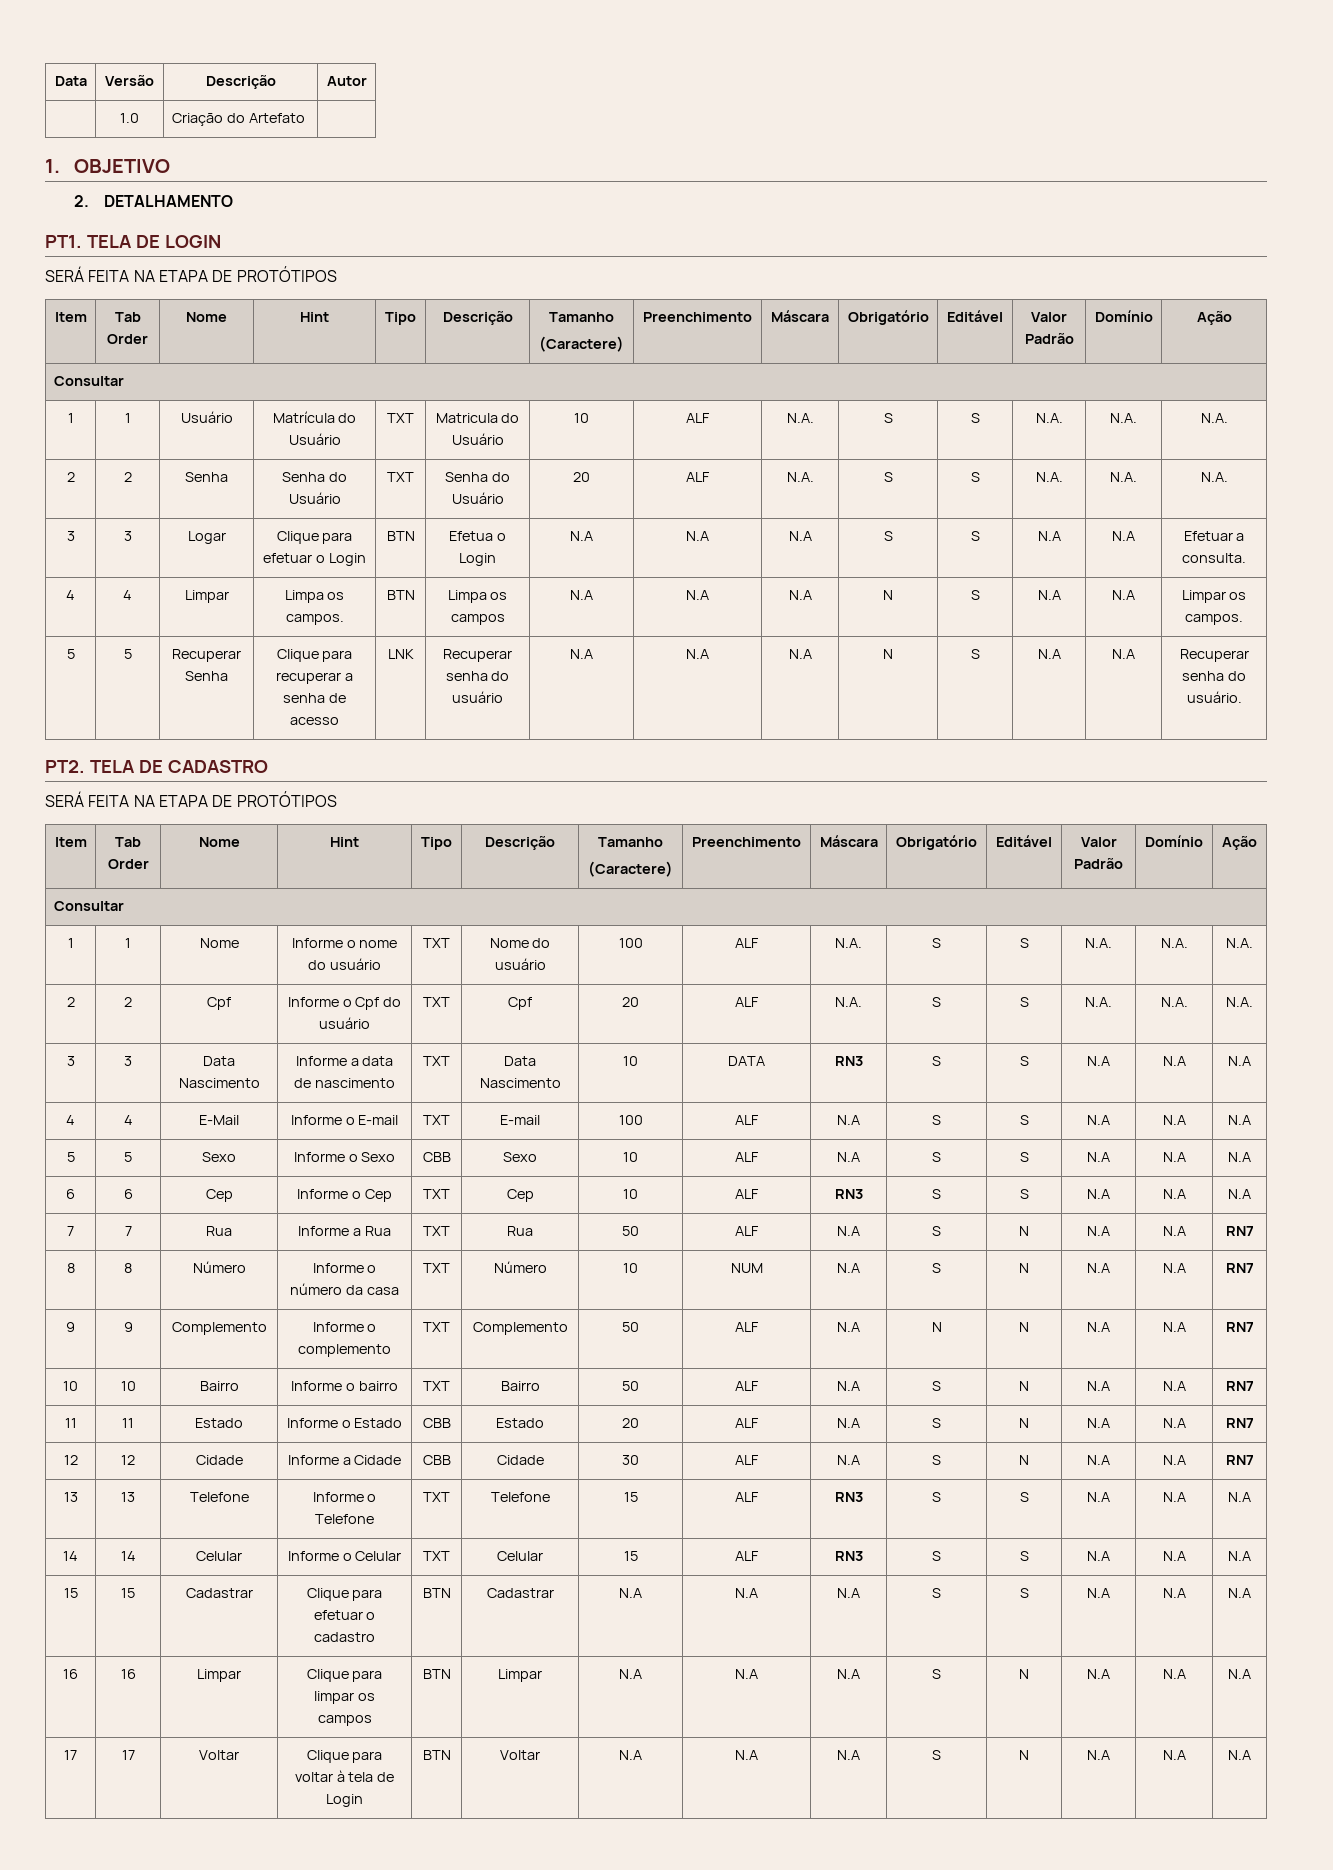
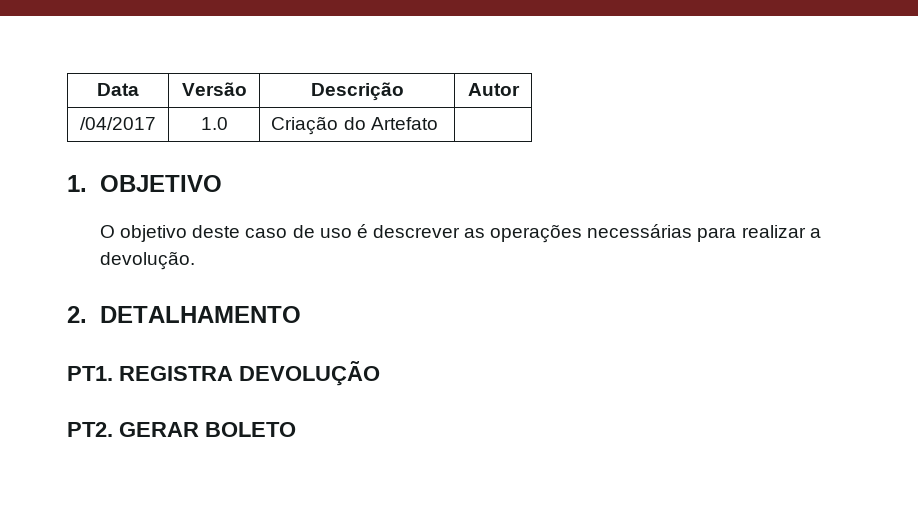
(367, 81) none -> [80,117,156,130] /04/2017
[74,195,233,207] [45,235,221,248] [45,266,337,282] [54,312,87,322] [114,312,141,322] [107,334,148,344] [186,312,227,322] [300,312,329,322] [385,312,416,325] [442,311,513,325] [549,312,614,322] [539,336,624,352] [643,312,752,322] [771,310,829,322] [847,310,929,325] [947,310,1003,322] [1031,312,1067,322] [1024,333,1074,344] [1094,310,1153,322] [1196,311,1232,325] [53,376,124,386] [67,413,74,423] [124,413,131,423] [180,411,233,423] [272,411,357,423] [288,433,341,445] [387,413,414,423] [435,413,520,423] [451,433,504,445] [574,413,589,423] [686,413,710,423] [786,413,814,423] [883,413,893,423] [970,413,980,423] [1035,413,1063,423] [1110,413,1137,423] [1200,413,1228,423] [66,472,75,482] [123,472,132,482] [185,472,228,482] [282,472,347,482] [288,492,341,504] [387,472,414,482] [445,472,510,482] [451,492,504,504] [573,472,590,482] [686,472,710,482] [786,472,814,482] [883,472,893,482] [970,472,980,482] [1035,472,1063,482] [1110,472,1137,482] [1200,472,1228,482] [66,531,75,541] [123,531,132,541] [187,531,226,544] [276,531,353,544] [263,553,366,566] [386,531,415,541] [449,531,506,541] [459,553,496,566] [570,531,593,541] [686,531,709,541] [788,531,812,541] [883,531,893,541] [970,531,980,541] [1037,531,1061,541] [1112,531,1135,541] [1183,531,1245,541] [1182,553,1246,563] [66,590,75,600] [123,590,132,600] [184,590,229,603] [284,590,345,603] [285,614,344,625] [386,590,415,600] [447,590,508,603] [450,614,505,625] [570,590,593,600] [686,590,709,600] [788,590,812,600] [883,590,893,600] [970,590,980,600] [1037,590,1061,600] [1112,590,1135,600] [1181,590,1247,603] [1185,614,1243,625] [66,649,75,659] [123,649,132,659] [172,649,241,662] [185,671,228,681] [276,649,353,662] [276,672,353,684] [283,693,346,703] [290,717,339,725] [387,649,414,659] [443,649,512,662] [445,671,510,681] [452,691,503,703] [570,649,593,659] [686,649,709,659] [788,649,812,659] [883,649,893,659] [970,649,980,659] [1037,649,1061,659] [1112,649,1135,659] [1179,649,1249,662] [1182,671,1246,681] [1186,691,1242,703] [45,760,268,773] [45,791,337,807] [54,837,87,847] [115,837,141,847] [107,859,149,869] [198,837,240,847] [330,837,359,847] [421,837,452,850] [485,836,555,850] [598,837,663,847] [588,861,673,877] [692,837,801,847] [819,835,878,847] [896,835,977,850] [996,835,1052,847] [1080,837,1117,847] [1074,858,1123,869] [1145,835,1203,847] [1222,836,1257,850] [53,901,124,911] [67,938,74,948] [125,938,131,948] [199,938,239,948] [291,938,398,948] [308,958,381,970] [423,938,450,948] [489,938,551,948] [494,958,546,970] [618,938,643,948] [735,938,759,948] [835,938,862,948] [932,938,941,948] [1019,938,1029,948] [1085,938,1112,948] [1160,938,1188,948] [1226,938,1253,948] [66,997,75,1007] [124,997,132,1007] [207,997,231,1010] [287,997,402,1010] [319,1017,370,1029] [423,997,450,1007] [508,997,532,1010] [622,997,639,1007] [735,997,759,1007] [835,997,862,1007] [932,997,941,1007] [1019,997,1029,1007] [1085,997,1112,1007] [1160,997,1188,1007] [1226,997,1253,1007] [66,1056,75,1066] [124,1056,132,1066] [203,1056,235,1066] [178,1078,260,1088] [295,1056,394,1066] [294,1078,395,1088] [423,1056,450,1066] [504,1056,536,1066] [479,1078,561,1088] [623,1056,638,1066] [728,1056,765,1066] [834,1056,863,1066] [932,1056,941,1066] [1019,1056,1029,1066] [1087,1056,1110,1066] [1162,1056,1186,1066] [1228,1056,1251,1066] [66,1115,75,1125] [123,1115,133,1125] [199,1115,239,1125] [290,1115,399,1125] [423,1115,450,1125] [500,1115,540,1125] [618,1115,643,1125] [735,1115,759,1125] [837,1115,860,1125] [932,1115,941,1125] [1019,1115,1029,1125] [1087,1115,1110,1125] [1162,1115,1186,1125] [1228,1115,1251,1125] [66,1152,75,1162] [124,1152,132,1162] [202,1152,236,1162] [293,1152,396,1162] [422,1152,451,1162] [503,1152,537,1162] [623,1152,638,1162] [735,1152,759,1162] [837,1152,860,1162] [932,1152,941,1162] [1019,1152,1029,1162] [1087,1152,1110,1162] [1162,1152,1186,1162] [1228,1152,1251,1162] [66,1189,75,1199] [123,1189,133,1199] [205,1189,233,1202] [297,1189,392,1202] [423,1189,450,1199] [506,1189,534,1202] [623,1189,638,1199] [735,1189,759,1199] [834,1189,863,1199] [932,1189,941,1199] [1019,1189,1029,1199] [1087,1189,1110,1199] [1162,1189,1186,1199] [1228,1189,1251,1199] [67,1226,74,1236] [124,1226,132,1236] [206,1226,232,1236] [298,1226,391,1236] [423,1226,450,1236] [507,1226,533,1236] [622,1226,639,1236] [735,1226,759,1236] [837,1226,860,1236] [932,1226,941,1236] [1019,1226,1029,1236] [1087,1226,1110,1236] [1162,1226,1186,1236] [1225,1226,1254,1236] [66,1263,75,1273] [124,1263,132,1273] [192,1261,246,1273] [312,1263,377,1273] [290,1283,399,1295] [423,1263,450,1273] [493,1261,547,1273] [623,1263,638,1273] [730,1263,763,1273] [837,1263,860,1273] [932,1263,941,1273] [1019,1263,1029,1273] [1087,1263,1110,1273] [1162,1263,1186,1273] [1225,1263,1254,1273] [66,1322,75,1332] [123,1322,133,1332] [171,1322,267,1335] [312,1322,377,1332] [298,1344,391,1357] [423,1322,450,1332] [472,1322,568,1335] [622,1322,639,1332] [735,1322,759,1332] [837,1322,860,1332] [931,1322,942,1332] [1019,1322,1029,1332] [1087,1322,1110,1332] [1162,1322,1186,1332] [1225,1322,1254,1332] [63,1381,78,1391] [120,1381,136,1391] [199,1381,239,1391] [291,1381,398,1391] [423,1381,450,1391] [500,1381,540,1391] [622,1381,639,1391] [735,1381,759,1391] [837,1381,860,1391] [932,1381,941,1391] [1019,1381,1029,1391] [1087,1381,1110,1391] [1162,1381,1186,1391] [1225,1381,1254,1391] [64,1418,77,1428] [122,1418,134,1428] [195,1418,243,1428] [286,1418,403,1428] [422,1418,451,1428] [496,1418,544,1428] [622,1418,639,1428] [735,1418,759,1428] [837,1418,860,1428] [932,1418,941,1428] [1019,1418,1029,1428] [1087,1418,1110,1428] [1162,1418,1186,1428] [1225,1418,1254,1428] [63,1455,78,1465] [121,1455,135,1465] [195,1455,243,1465] [287,1455,402,1465] [422,1455,451,1465] [496,1455,544,1465] [622,1455,639,1465] [735,1455,759,1465] [837,1455,860,1465] [932,1455,941,1465] [1019,1455,1029,1465] [1087,1455,1110,1465] [1162,1455,1186,1465] [1225,1455,1254,1465] [63,1492,78,1502] [121,1492,135,1502] [189,1492,249,1502] [312,1492,377,1502] [315,1514,374,1524] [423,1492,450,1502] [490,1492,550,1502] [623,1492,638,1502] [735,1492,759,1502] [834,1492,863,1502] [932,1492,941,1502] [1019,1492,1029,1502] [1087,1492,1110,1502] [1162,1492,1186,1502] [1228,1492,1251,1502] [63,1551,78,1561] [120,1551,136,1561] [196,1551,242,1561] [287,1551,402,1561] [423,1551,450,1561] [497,1551,543,1561] [623,1551,638,1561] [735,1551,759,1561] [834,1551,863,1561] [932,1551,941,1561] [1019,1551,1029,1561] [1087,1551,1110,1561] [1162,1551,1186,1561] [1228,1551,1251,1561] [63,1588,78,1598] [121,1588,135,1598] [185,1588,253,1598] [306,1588,383,1601] [313,1610,376,1620] [314,1632,375,1642] [422,1588,451,1598] [486,1588,554,1598] [619,1588,642,1598] [735,1588,758,1598] [837,1588,860,1598] [932,1588,941,1598] [1019,1588,1029,1598] [1087,1588,1110,1598] [1162,1588,1186,1598] [1228,1588,1251,1598] [63,1669,78,1679] [120,1669,136,1679] [197,1669,241,1682] [306,1669,383,1682] [314,1691,375,1704] [317,1715,372,1726] [422,1669,451,1679] [498,1669,542,1682] [619,1669,642,1679] [735,1669,758,1679] [837,1669,860,1679] [932,1669,941,1679] [1019,1669,1029,1679] [1087,1669,1110,1679] [1162,1669,1186,1679] [1228,1669,1251,1679] [64,1750,77,1760] [121,1750,135,1760] [199,1750,239,1760] [306,1750,383,1763] [294,1770,395,1782] [326,1794,363,1807] [422,1750,451,1760] [500,1750,540,1760] [619,1750,642,1760] [735,1750,758,1760] [837,1750,860,1760] [932,1750,941,1760] [1019,1750,1029,1760] [1087,1750,1110,1760] [1162,1750,1186,1760] [1228,1750,1251,1760] 2. DETALHAMENTO // PT1. TELA DE LOGIN // SERÁ FEITA NA ETAPA DE PROTÓTIPOS // Item | Tab Order | Nome | Hint | Tipo | Descrição | Tamanho // (Caractere) | Preenchimento | Máscara | Obrigatório | Editável | Valor Padrão | Domínio | Ação // Consultar // 1 | 1 | Usuário | Matrícula do Usuário | TXT | Matricula do Usuário | 10 | ALF | N.A. | S | S | N.A. | N.A. | N.A. // 2 | 2 | Senha | Senha do Usuário | TXT | Senha do Usuário | 20 | ALF | N.A. | S | S | N.A. | N.A. | N.A. // 3 | 3 | Logar | Clique para efetuar o Login | BTN | Efetua o Login | N.A | N.A | N.A | S | S | N.A | N.A | Efetuar a consulta. // 4 | 4 | Limpar | Limpa os campos. | BTN | Limpa os campos | N.A | N.A | N.A | N | S | N.A | N.A | Limpar os campos. // 5 | 5 | Recuperar Senha | Clique para recuperar a senha de acesso | LNK | Recuperar senha do usuário | N.A | N.A | N.A | N | S | N.A | N.A | Recuperar senha do usuário. // PT2. TELA DE CADASTRO // SERÁ FEITA NA ETAPA DE PROTÓTIPOS // Item | Tab Order | Nome | Hint | Tipo | Descrição | Tamanho // (Caractere) | Preenchimento | Máscara | Obrigatório | Editável | Valor Padrão | Domínio | Ação // Consultar // 1 | 1 | Nome | Informe o nome do usuário | TXT | Nome do usuário | 100 | ALF | N.A. | S | S | N.A. | N.A. | N.A. // 2 | 2 | Cpf | Informe o Cpf do usuário | TXT | Cpf | 20 | ALF | N.A. | S | S | N.A. | N.A. | N.A. // 3 | 3 | Data Nascimento | Informe a data de nascimento | TXT | Data Nascimento | 10 | DATA | RN3 | S | S | N.A | N.A | N.A // 4 | 4 | E-Mail | Informe o E-mail | TXT | E-mail | 100 | ALF | N.A | S | S | N.A | N.A | N.A // 5 | 5 | Sexo | Informe o Sexo | CBB | Sexo | 10 | ALF | N.A | S | S | N.A | N.A | N.A // 6 | 6 | Cep | Informe o Cep | TXT | Cep | 10 | ALF | RN3 | S | S | N.A | N.A | N.A // 7 | 7 | Rua | Informe a Rua | TXT | Rua | 50 | ALF | N.A | S | N | N.A | N.A | RN7 // 8 | 8 | Número | Informe o número da casa | TXT | Número | 10 | NUM | N.A | S | N | N.A | N.A | RN7 // 9 | 9 | Complemento | Informe o complemento | TXT | Complemento | 50 | ALF | N.A | N | N | N.A | N.A | RN7 // 10 | 10 | Bairro | Informe o bairro | TXT | Bairro | 50 | ALF | N.A | S | N | N.A | N.A | RN7 // 11 | 11 | Estado | Informe o Estado | CBB | Estado | 20 | ALF | N.A | S | N | N.A | N.A | RN7 // 12 | 12 | Cidade | Informe a Cidade | CBB | Cidade | 30 | ALF | N.A | S | N | N.A | N.A | RN7 // 13 | 13 | Telefone | Informe o Telefone | TXT | Telefone | 15 | ALF | RN3 | S | S | N.A | N.A | N.A // 14 | 14 | Celular | Informe o Celular | TXT | Celular | 15 | ALF | RN3 | S | S | N.A | N.A | N.A // 15 | 15 | Cadastrar | Clique para efetuar o cadastro | BTN | Cadastrar | N.A | N.A | N.A | S | S | N.A | N.A | N.A // 16 | 16 | Limpar | Clique para limpar os campos | BTN | Limpar | N.A | N.A | N.A | S | N | N.A | N.A | N.A // 17 | 17 | Voltar | Clique para voltar à tela de Login | BTN | Voltar | N.A | N.A | N.A | S | N | N.A | N.A | N.A -> [100,224,821,243] [100,251,196,270] [67,306,302,323] [67,361,380,386] [67,422,296,437] O objetivo deste caso de uso é descrever as operações necessárias para realizar a devolução. // 2. DETALHAMENTO // PT1. REGISTRA DEVOLUÇÃO // PT2. GERAR BOLETO

